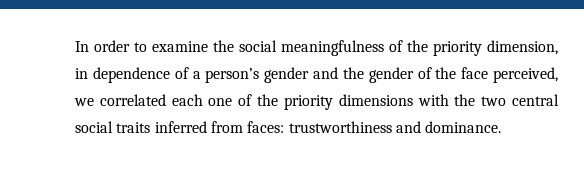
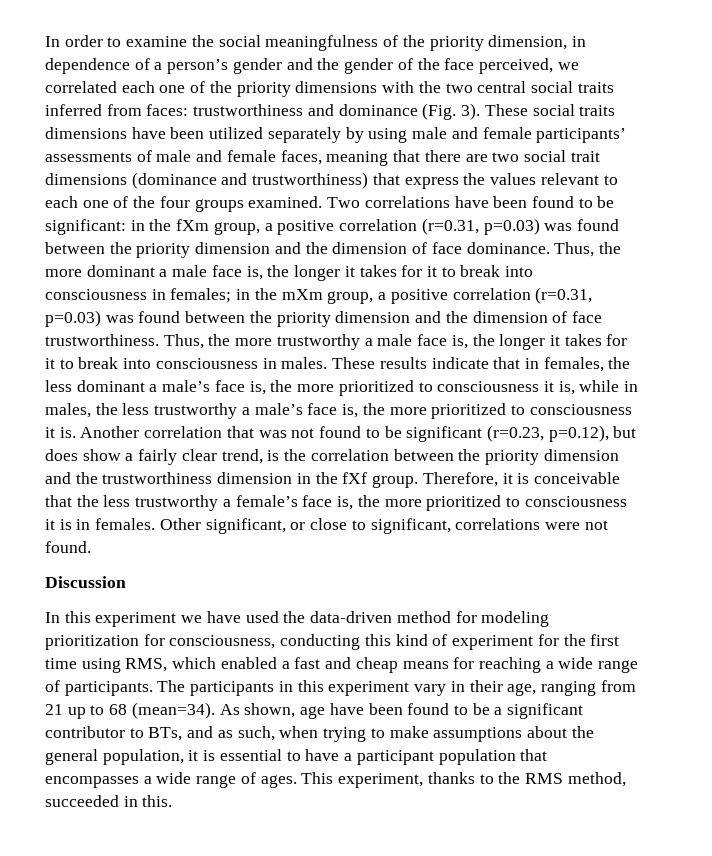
[425,121,502,133] dominance. -> [338,103,616,120] [45,127,627,143] [45,150,600,166] [45,172,618,189] [45,196,615,212] [45,218,619,235] [45,242,621,258] [45,265,534,281] [45,287,593,304] [45,310,602,327] [45,334,628,350] [45,357,631,372] [45,380,639,396] [45,403,632,419] [45,425,637,442] [45,449,619,465] [45,472,620,488] [45,495,627,511] [45,518,608,534] [45,541,91,553] [45,576,126,588] [45,611,550,627] [45,634,620,650] [45,657,639,673] [45,680,636,696] [45,702,584,719] [45,726,594,742] [45,749,548,765] [45,772,626,788] [45,795,173,807] dominance (Fig. 3). These social traits dimensions have been utilized separately by using male and female participants’ assessments of male and female faces, meaning that there are two social trait dimensions (dominance and trustworthiness) that express the values relevant to each one of the four groups examined. Two correlations have been found to be significant: in the fXm group, a positive correlation (r=0.31, p=0.03) was found between the priority dimension and the dimension of face dominance. Thus, the more dominant a male face is, the longer it takes for it to break into consciousness in females; in the mXm group, a positive correlation (r=0.31, p=0.03) was found between the priority dimension and the dimension of face trustworthiness. Thus, the more trustworthy a male face is, the longer it takes for it to break into consciousness in males. These results indicate that in females, the less dominant a male’s face is, the more prioritized to consciousness it is, while in males, the less trustworthy a male’s face is, the more prioritized to consciousness it is. Another correlation that was not found to be significant (r=0.23, p=0.12), but does show a fairly clear trend, is the correlation between the priority dimension and the trustworthiness dimension in the fXf group. Therefore, it is conceivable that the less trustworthy a female’s face is, the more prioritized to consciousness it is in females. Other significant, or close to significant, correlations were not found. // Discussion // In this experiment we have used the data-driven method for modeling prioritization for consciousness, conducting this kind of experiment for the first time using RMS, which enabled a fast and cheap means for reaching a wide range of participants. The participants in this experiment vary in their age, ranging from 21 up to 68 (mean=34). As shown, age have been found to be a significant contributor to BTs, and as such, when trying to make assumptions about the general population, it is essential to have a participant population that encompasses a wide range of ages. This experiment, thanks to the RMS method, succeeded in this.

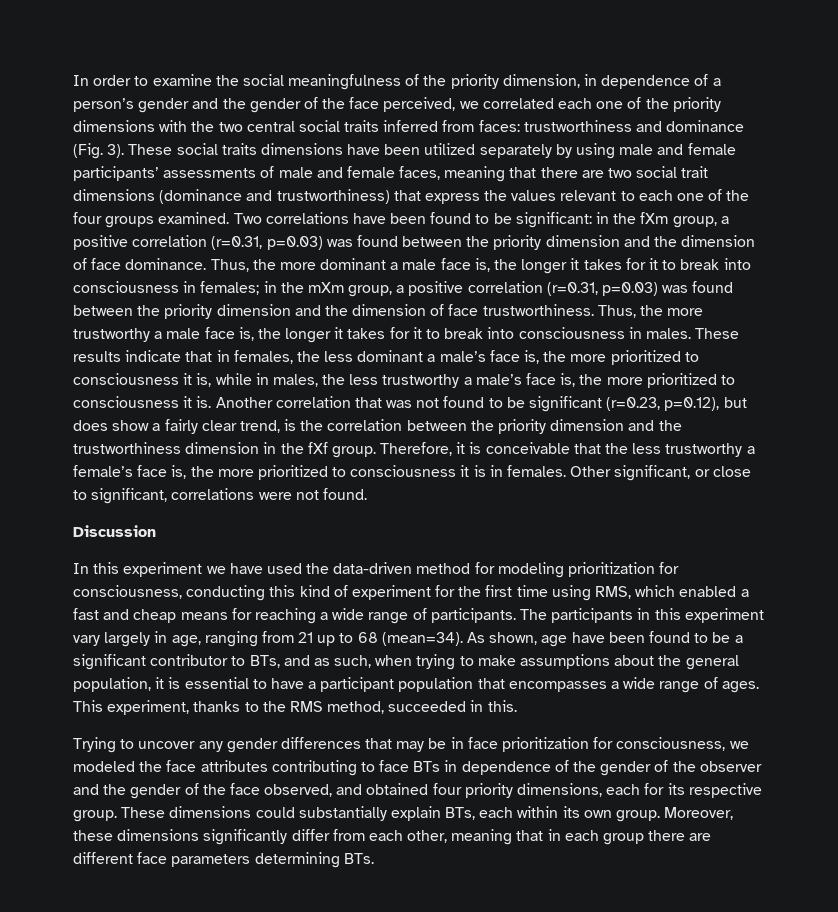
[450,680,503,692] in their -> [104,631,168,647] largely in
(173, 801) none -> [73,737,749,753] [73,760,762,776] [73,783,762,799] [73,806,734,822] [73,829,712,845] [73,852,374,868] // Trying to uncover any gender differences that may be in face prioritization for consciousness, we modeled the face attributes contributing to face BTs in dependence of the gender of the observer and the gender of the face observed, and obtained four priority dimensions, each for its respective group. These dimensions could substantially explain BTs, each within its own group. Moreover, these dimensions significantly differ from each other, meaning that in each group there are different face parameters determining BTs.

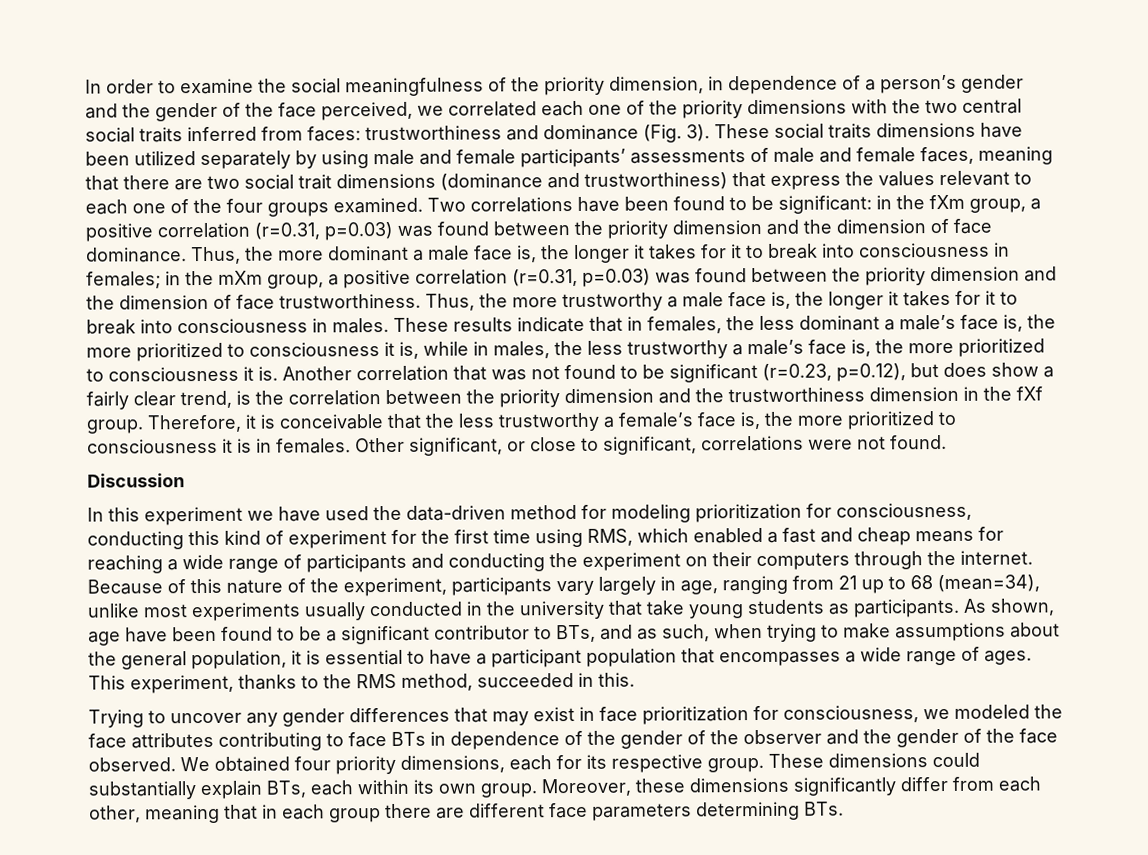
[430,608,764,623] participants. The participants in this experiment -> [306,550,1033,573] [87,577,552,597] participants and conducting the experiment on their computers through the internet. Because of this nature of the experiment, participants
[381,632,463,646] (mean=34). -> [937,574,1040,593] [87,598,960,622] (mean=34), unlike most experiments usually conducted in the university that take young students as participants.
[428,738,447,749] be -> [533,707,575,722] exist
[264,784,363,797] observed, and -> [88,756,210,772] observed. We

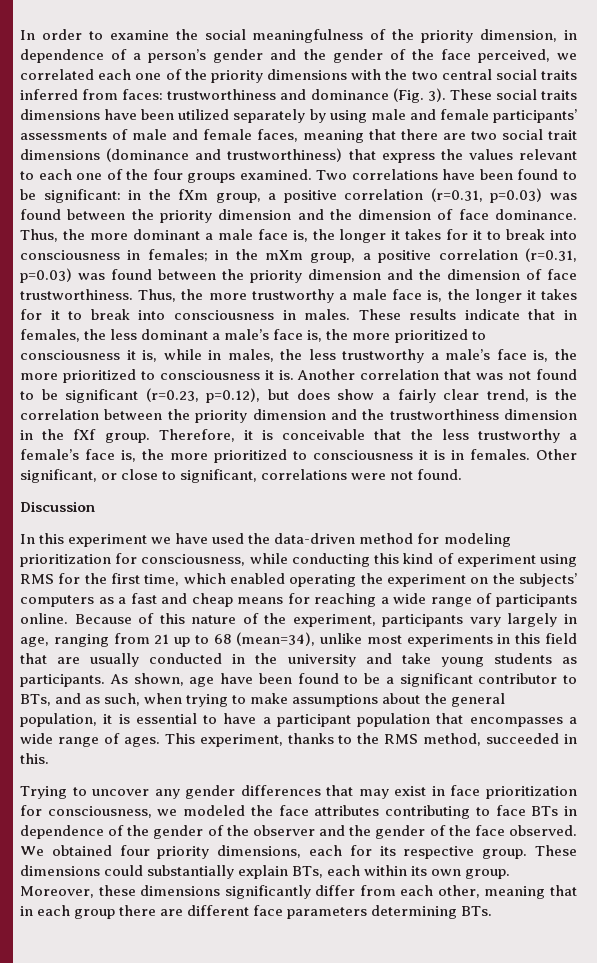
(972, 511) none -> [249,553,288,564] while
(387, 539) none -> [540,554,578,567] [20,574,54,584] using RMS
[493,527,763,548] time using RMS, which enabled -> [144,573,577,587] [20,595,114,607] time, which enabled operating the experiment on the subjects’ computers as
[411,550,1033,572] and conducting the experiment on their computers through the internet. -> [20,613,68,624] online.
(301, 612) none -> [497,633,577,644] [20,653,81,664] in this field that are
[608,600,643,616] that -> [365,653,392,664] and

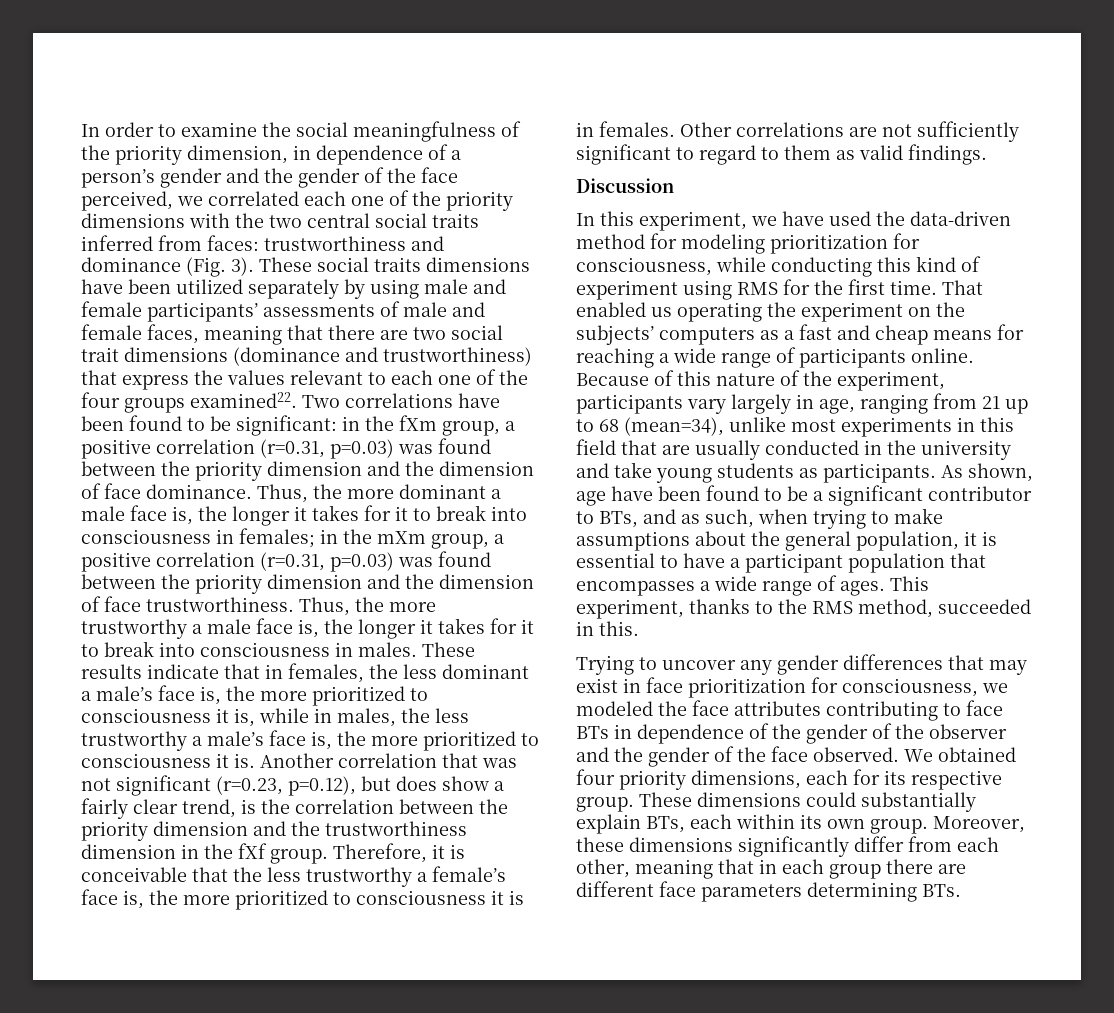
[239,169,312,180] examined. -> [190,392,297,408] examined22.
[536,369,578,380] [20,389,58,400] found to be -> (111, 784) none
[20,469,463,483] significant, or close to significant, correlations were not found. -> [736,121,1019,142] [576,144,987,165] correlations are not sufficiently significant to regard to them as valid findings.
[68,534,148,547] experiment -> [639,211,747,231] experiment,
[144,573,285,586] time, which enabled -> [890,280,983,295] [576,302,672,317] time. That enabled us

